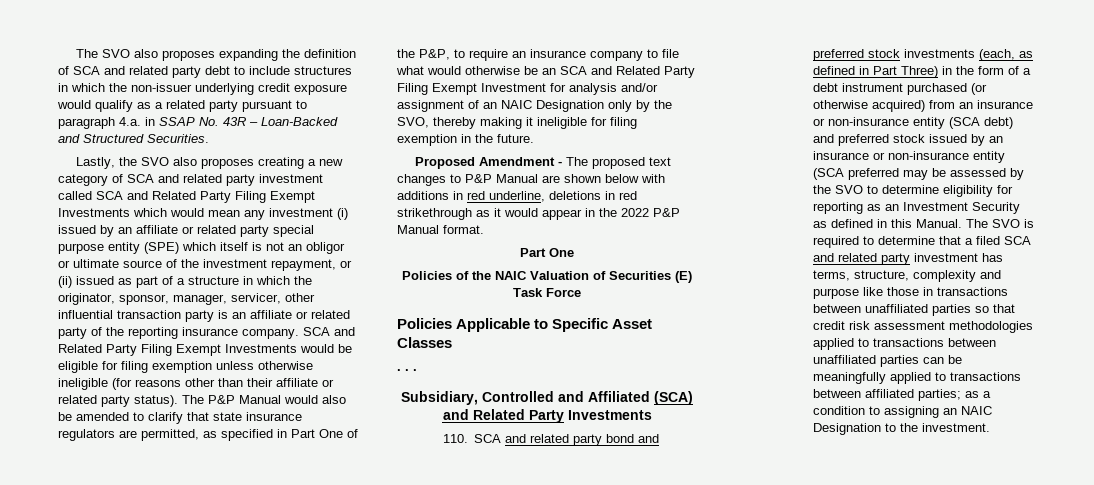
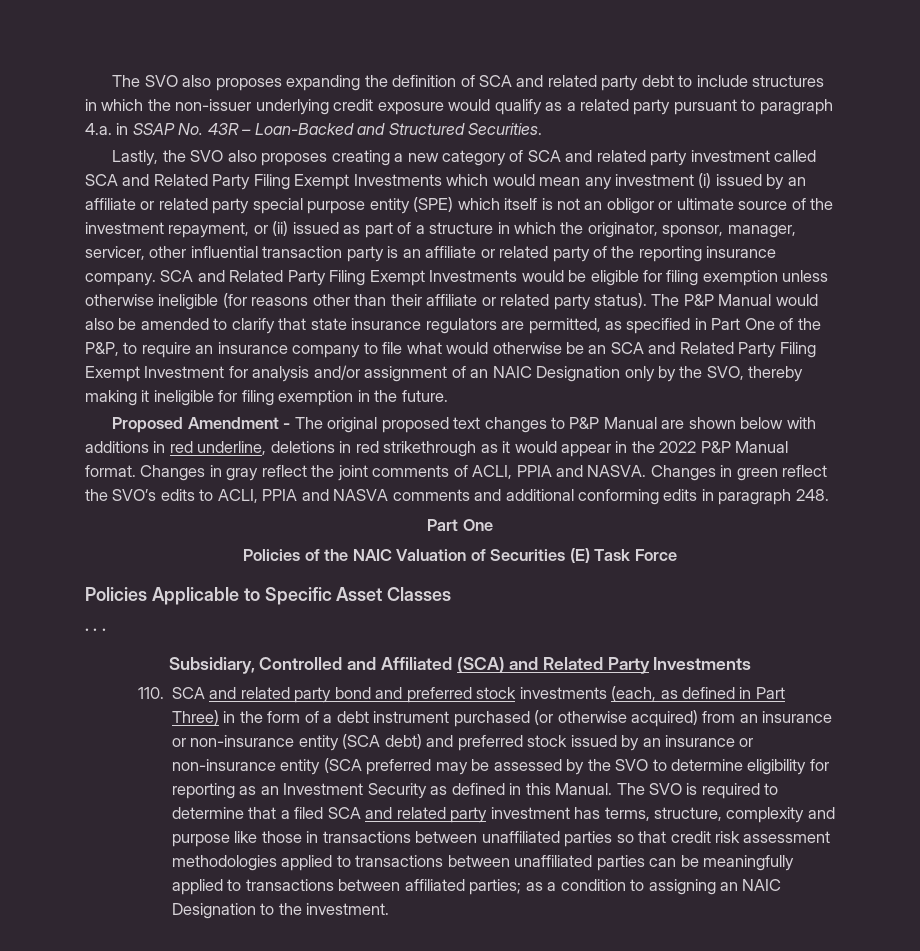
(589, 161) none -> [327,417,378,433] original
(484, 229) none -> [140,465,828,481] [85,489,829,505] Changes in gray reflect the joint comments of ACLI, PPIA and NASVA. Changes in green reflect the SVO’s edits to ACLI, PPIA and NASVA comments and additional conforming edits in paragraph 248.

